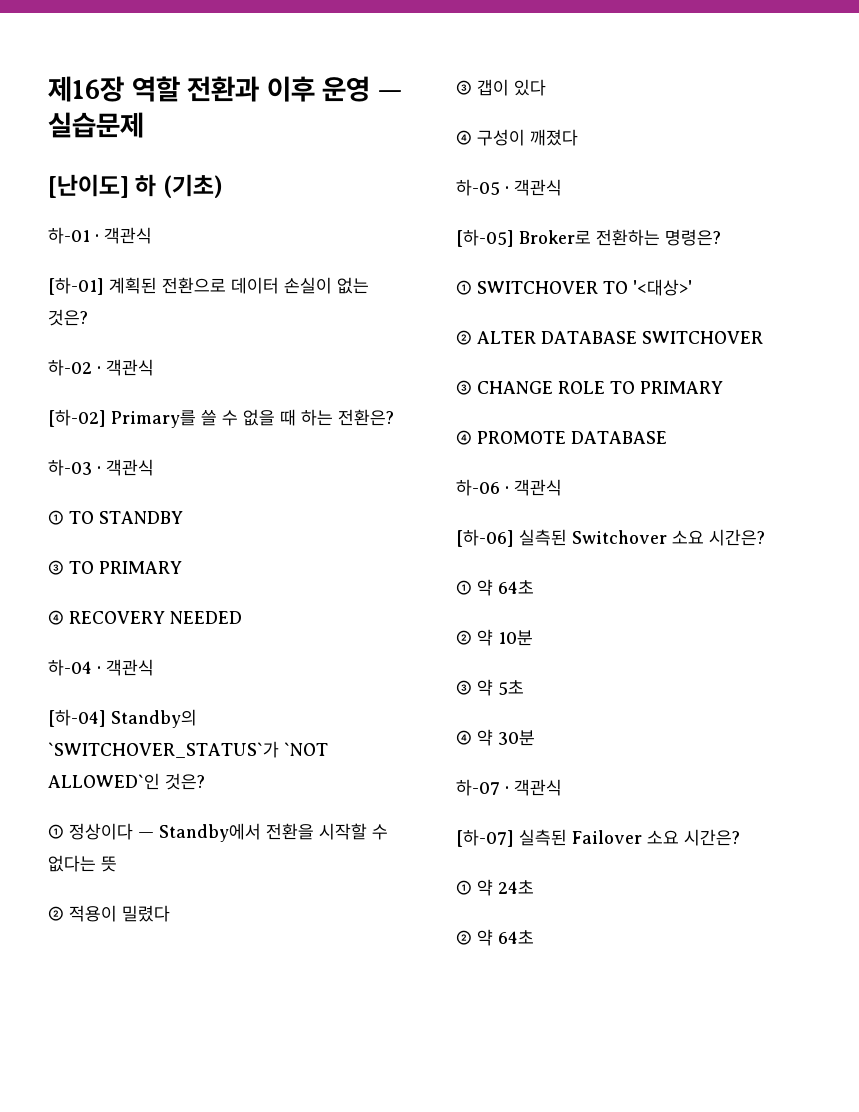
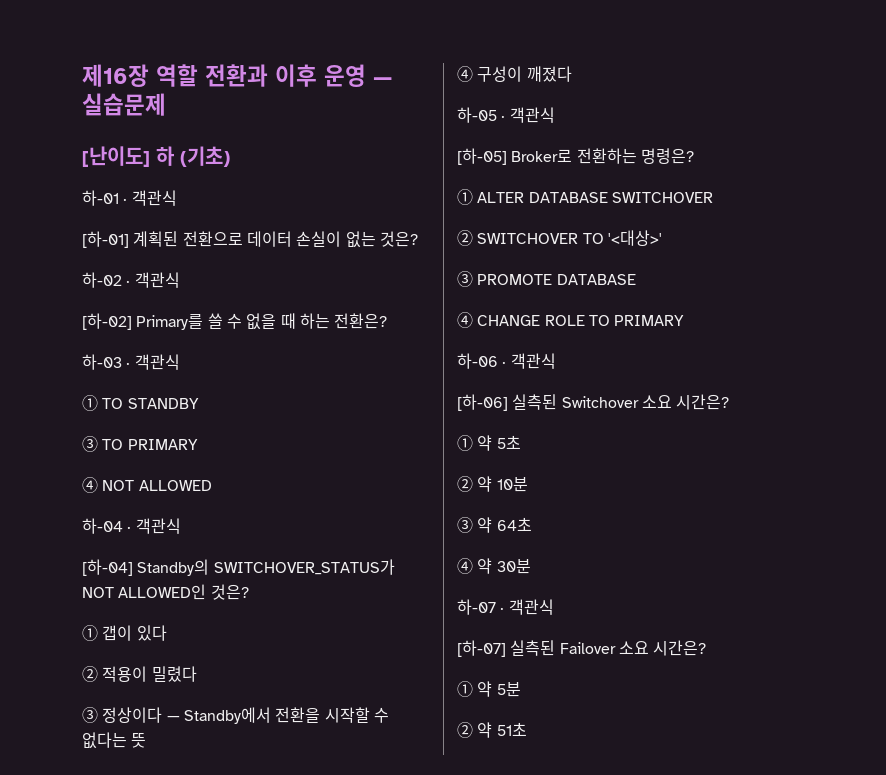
[69,611,242,624] RECOVERY NEEDED -> [102,480,212,491] NOT ALLOWED
[48,741,328,758] [48,773,160,790] `SWITCHOVER_STATUS`가 `NOT ALLOWED`인 -> [213,559,395,575] [82,584,207,600] SWITCHOVER_STATUS가 NOT ALLOWED인
(64, 831) none -> [102,625,167,641] [82,666,197,682] [82,707,98,723] 갭이 있다 // ② 적용이 밀렸다 // ③
[48,905,170,922] [456,79,546,96] // ② 적용이 밀렸다 // ③ 갭이 있다 -> (147, 740) none
(472, 287) none -> [477,192,713,203] [457,230,473,246] ALTER DATABASE SWITCHOVER // ②
[456,330,763,345] [456,380,472,395] ② ALTER DATABASE SWITCHOVER // ③ -> [457,271,636,287] [457,312,473,328] ③ PROMOTE DATABASE // ④
[456,430,667,445] // ④ PROMOTE DATABASE -> (685, 320) none
[498,580,534,594] 64초 -> [496,435,521,449] 5초
[498,680,524,695] 5초 -> [496,517,532,531] 64초
[498,880,534,894] [456,929,534,946] 24초 // ② 약 64초 -> [496,682,521,697] [457,722,527,738] 5분 // ② 약 51초

